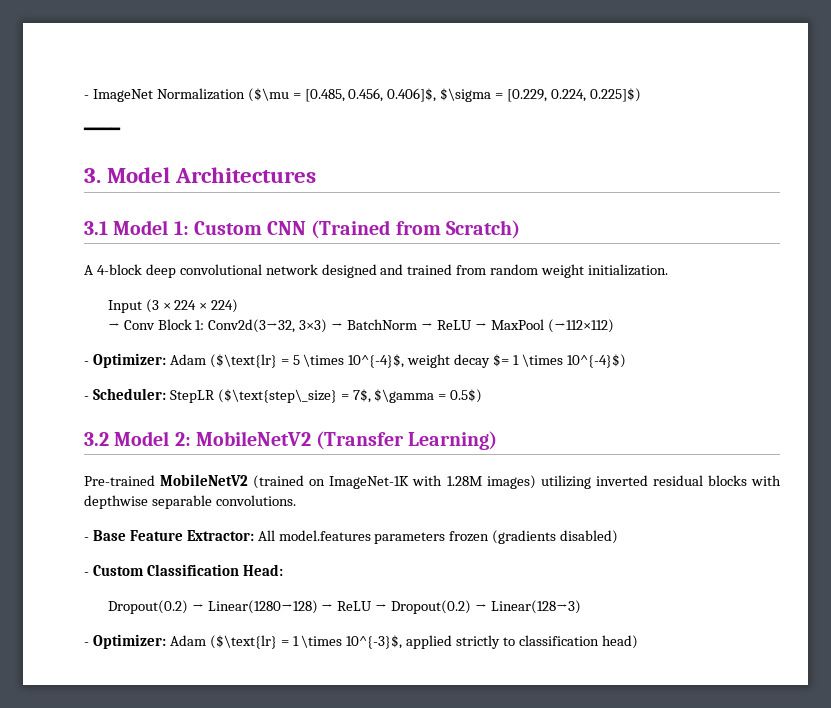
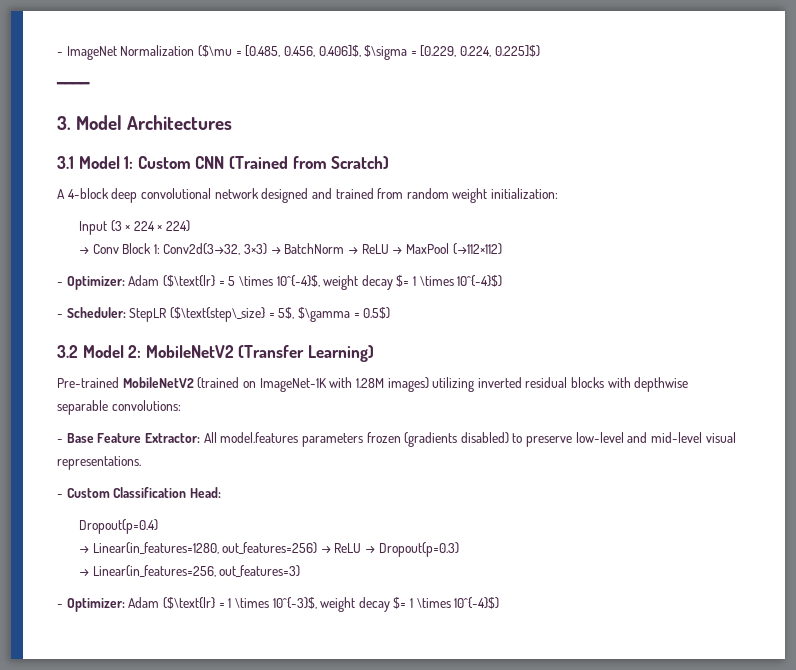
[588,264,669,276] initialization. -> [491,188,559,199] initialization:
[352,389,371,403] 7$, -> [278,307,295,319] 5$,
[215,495,296,506] convolutions. -> [111,400,181,411] convolutions:
[84,564,283,576] [107,600,582,614] // - Custom Classification Head: // Dropout(0.2) → Linear(1280→128) → ReLU → Dropout(0.2) → Linear(128→3) -> [512,432,736,447] [57,456,141,470] [57,487,221,498] [78,519,158,534] [78,542,459,557] [78,565,301,577] to preserve low-level and mid-level visual representations. // - Custom Classification Head: // Dropout(p=0.4) // → Linear(in_features=1280, out_features=256) → ReLU → Dropout(p=0.3) // → Linear(in_features=256, out_features=3)
[406,635,638,649] applied strictly to classification head) -> [320,597,500,612] weight decay $= 1 \times 10^{-4}$)

